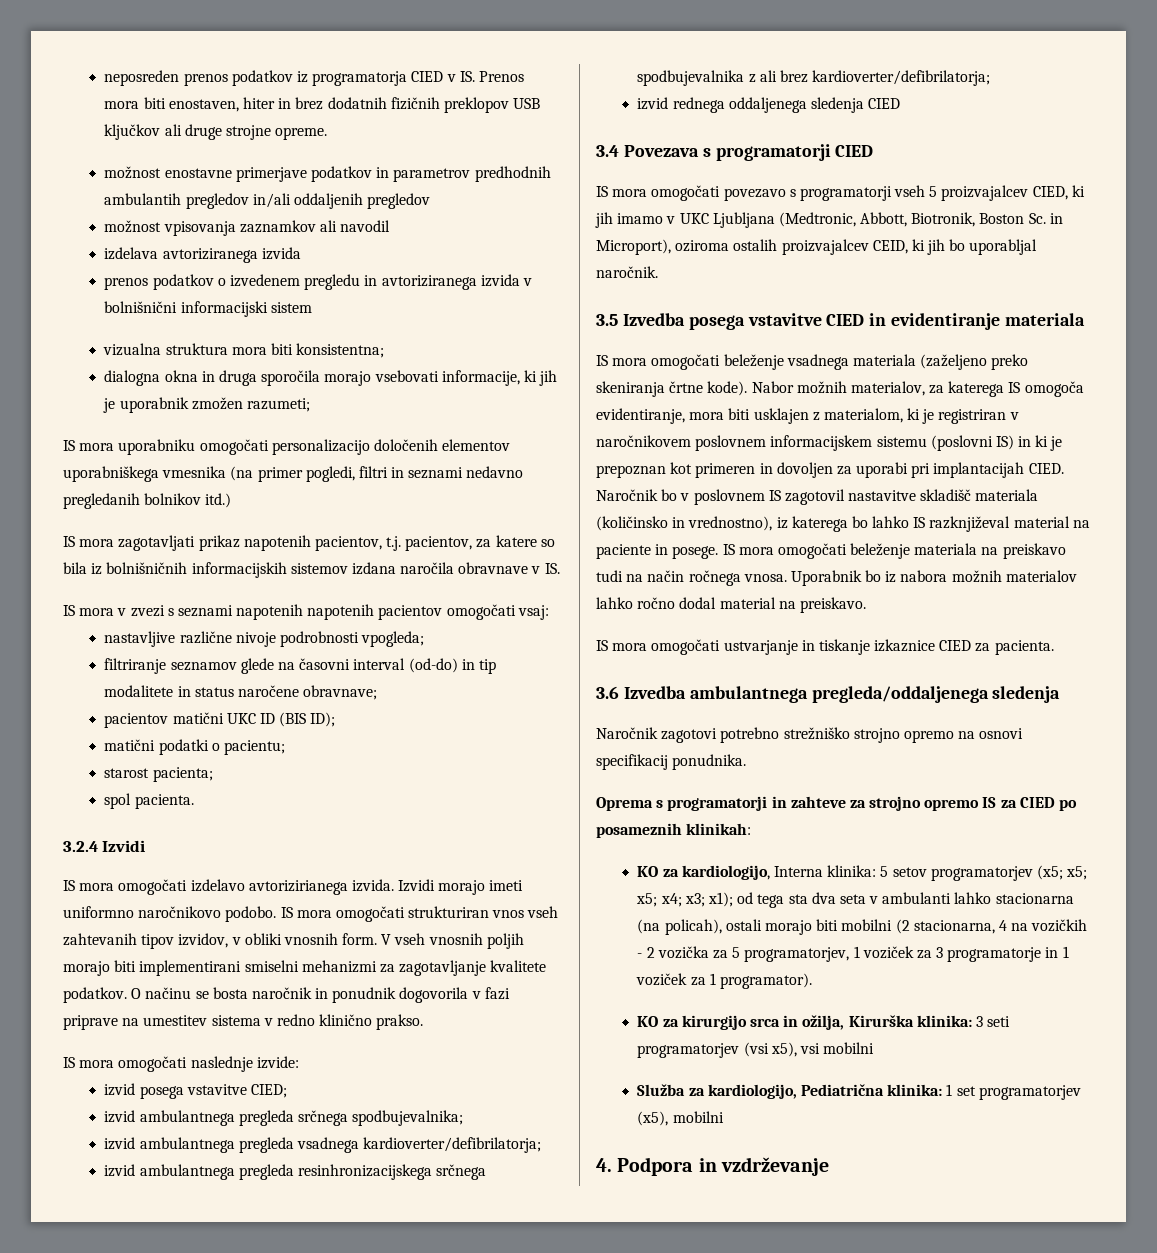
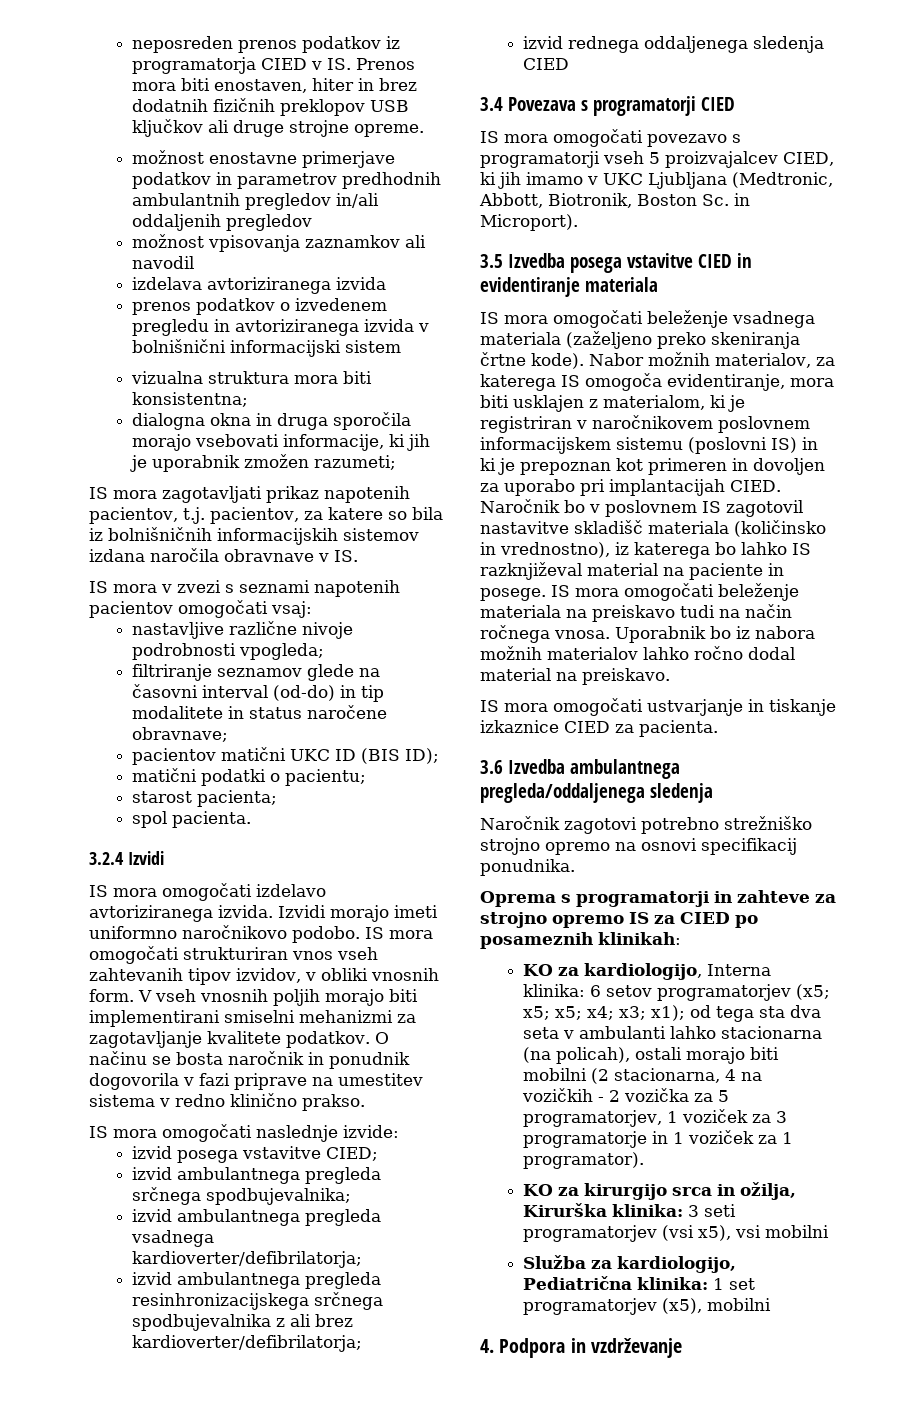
[104,193,182,205] ambulantih -> [131,193,240,206] ambulantnih
[63,439,511,455] [63,466,524,482] [63,493,232,509] // IS mora uporabniku omogočati personalizacijo določenih elementov uporabniškega vmesnika (na primer pogledi, filtri in seznami nedavno pregledanih bolnikov itd.) -> (396, 462) none
[307,604,375,620] napotenih -> (400, 588) none
[248,880,348,895] avtorizirianega -> [89,905,213,922] avtoriziranega
[596,239,1038,255] [596,266,658,278] Microport), oziroma ostalih proizvajalcev CEID, ki jih bo uporabljal naročnik. -> [480,214,578,231] Microport).
[856,462,909,478] uporabi -> [504,479,575,496] uporabo
[880,866,889,877] 5 -> [589,985,601,997] 6

